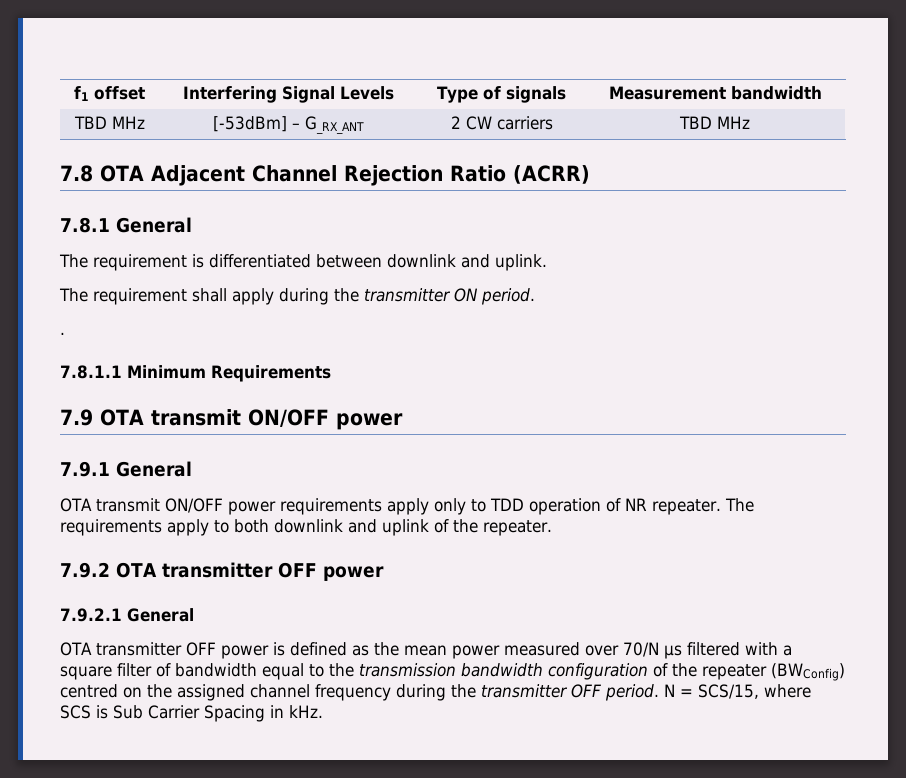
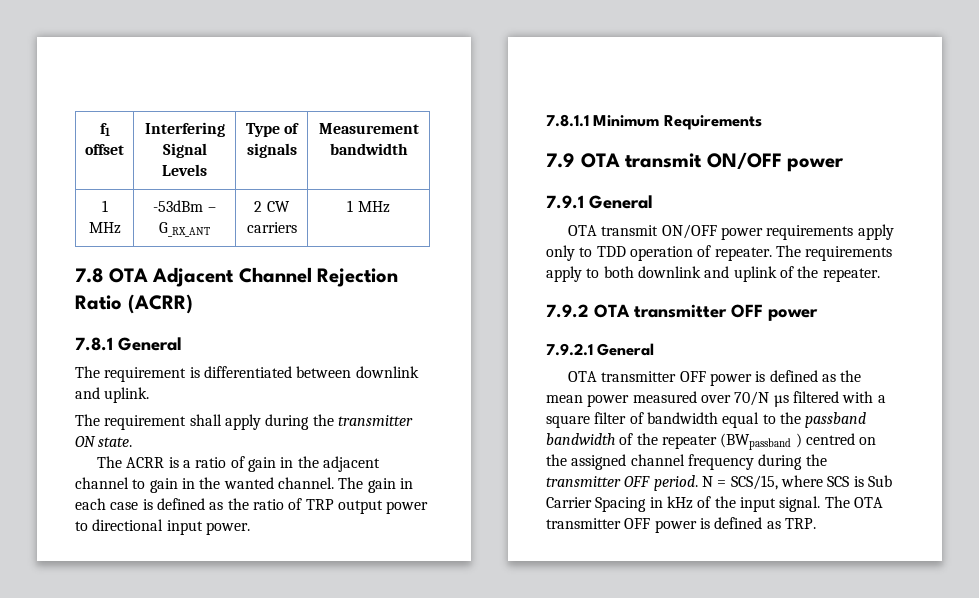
[73,116,107,129] TBD -> [101,200,108,212] 1
[213,116,287,132] [-53dBm] -> [153,200,204,212] -53dBm
[678,116,712,129] TBD -> [347,200,354,212] 1
[481,288,535,305] [60,332,65,335] period. // . -> [98,437,133,447] [97,456,380,472] [75,477,413,493] [75,498,429,514] [75,519,250,535] state. // The ACRR is a ratio of gain in the adjacent channel to gain in the wanted channel. The gain in each case is defined as the ratio of TRP output power to directional input power.
[624,498,647,511] NR -> (712, 251) none
[359,663,648,680] transmission bandwidth configuration -> [805,412,867,428] [546,433,615,445] passband bandwidth
[771,663,845,681] (BWConfig) -> [720,433,802,450] (BWpassband )
[289,705,323,718] kHz. -> [666,496,883,512] [546,517,816,533] kHz of the input signal. The OTA transmitter OFF power is defined as TRP.

